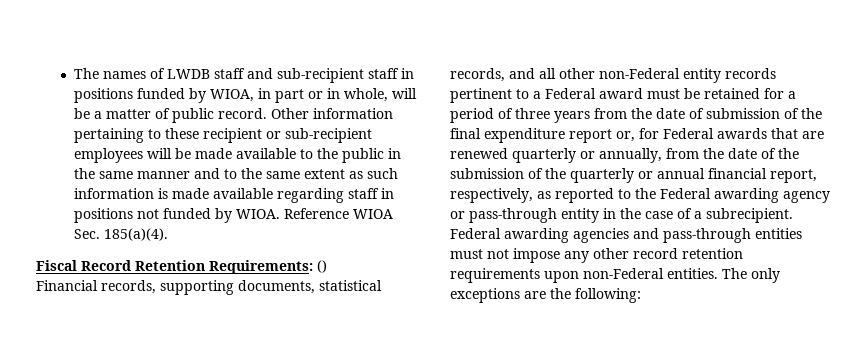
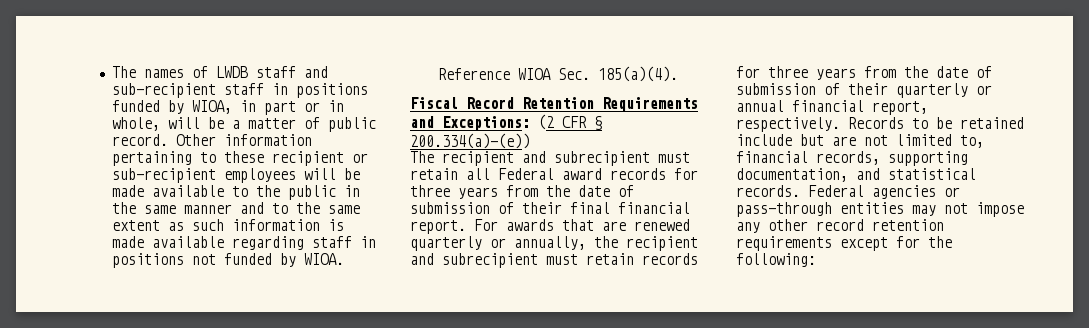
[209,260,327,274] [36,280,382,295] [450,68,776,83] [450,88,796,103] [450,108,822,123] [450,128,714,143] Requirements: () // Financial records, supporting documents, statistical records, and all other non-Federal entity records pertinent to a Federal award must be retained for a period of three years from the date of submission of the final expenditure report or, for Federal -> [602,97,698,112] [410,114,602,131] [410,133,530,149] [410,151,690,166] [410,168,698,180] [410,185,634,199] [410,202,690,214] [410,219,498,234] Requirements and Exceptions: (2 CFR § 200.334(a)-(e)) // The recipient and subrecipient must retain all Federal award records for three years from the date of submission of their final financial report. For
[666,148,799,159] [450,168,566,179] from the date of the submission of the -> [594,236,698,251] [410,253,698,268] [736,66,992,80] [736,83,888,95] the recipient and subrecipient must retain records for three years from the date of submission of their
[450,188,830,203] [450,208,793,223] [450,228,802,243] [450,249,483,259] respectively, as reported to the Federal awarding agency or pass-through entity in the case of a subrecipient. Federal awarding agencies and pass-through entities must -> [736,117,1024,132] [736,134,984,148] [736,151,968,166] [736,168,976,182] [736,185,960,199] [736,202,936,217] respectively. Records to be retained include but are not limited to, financial records, supporting documentation, and statistical records. Federal agencies or pass-through entities may
[544,268,780,283] [450,288,546,303] upon non-Federal entities. The only exceptions are -> [840,236,920,251] except for

